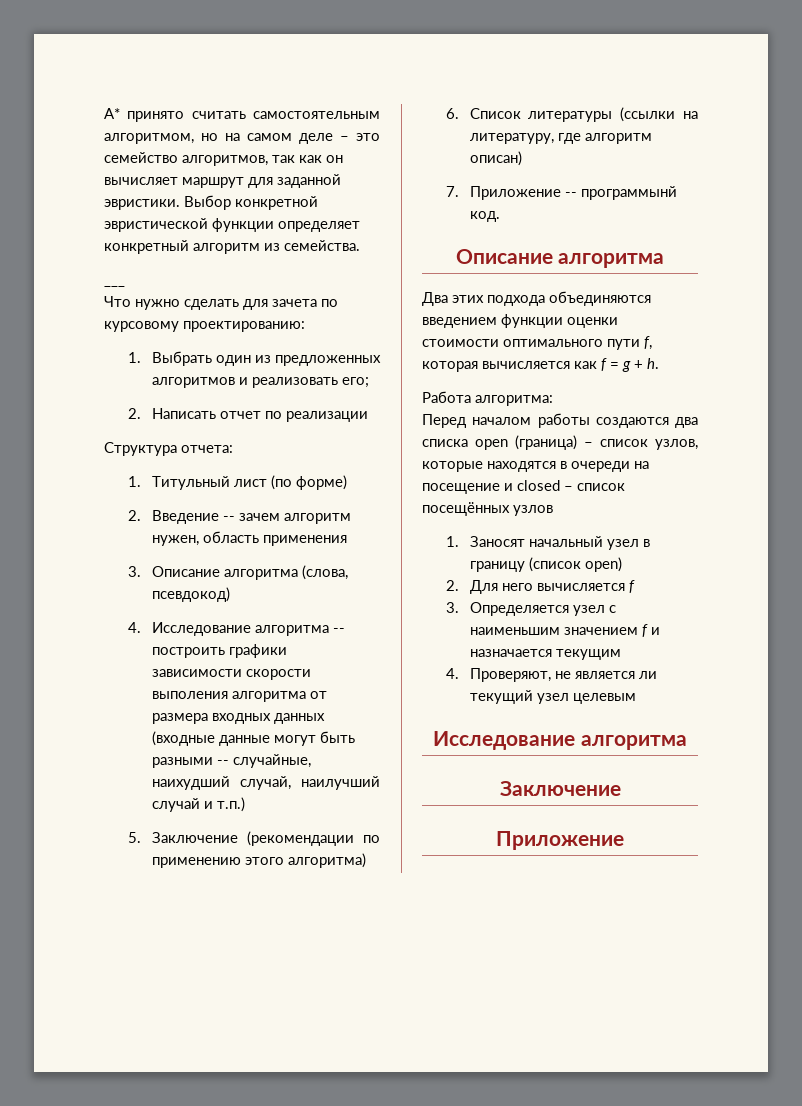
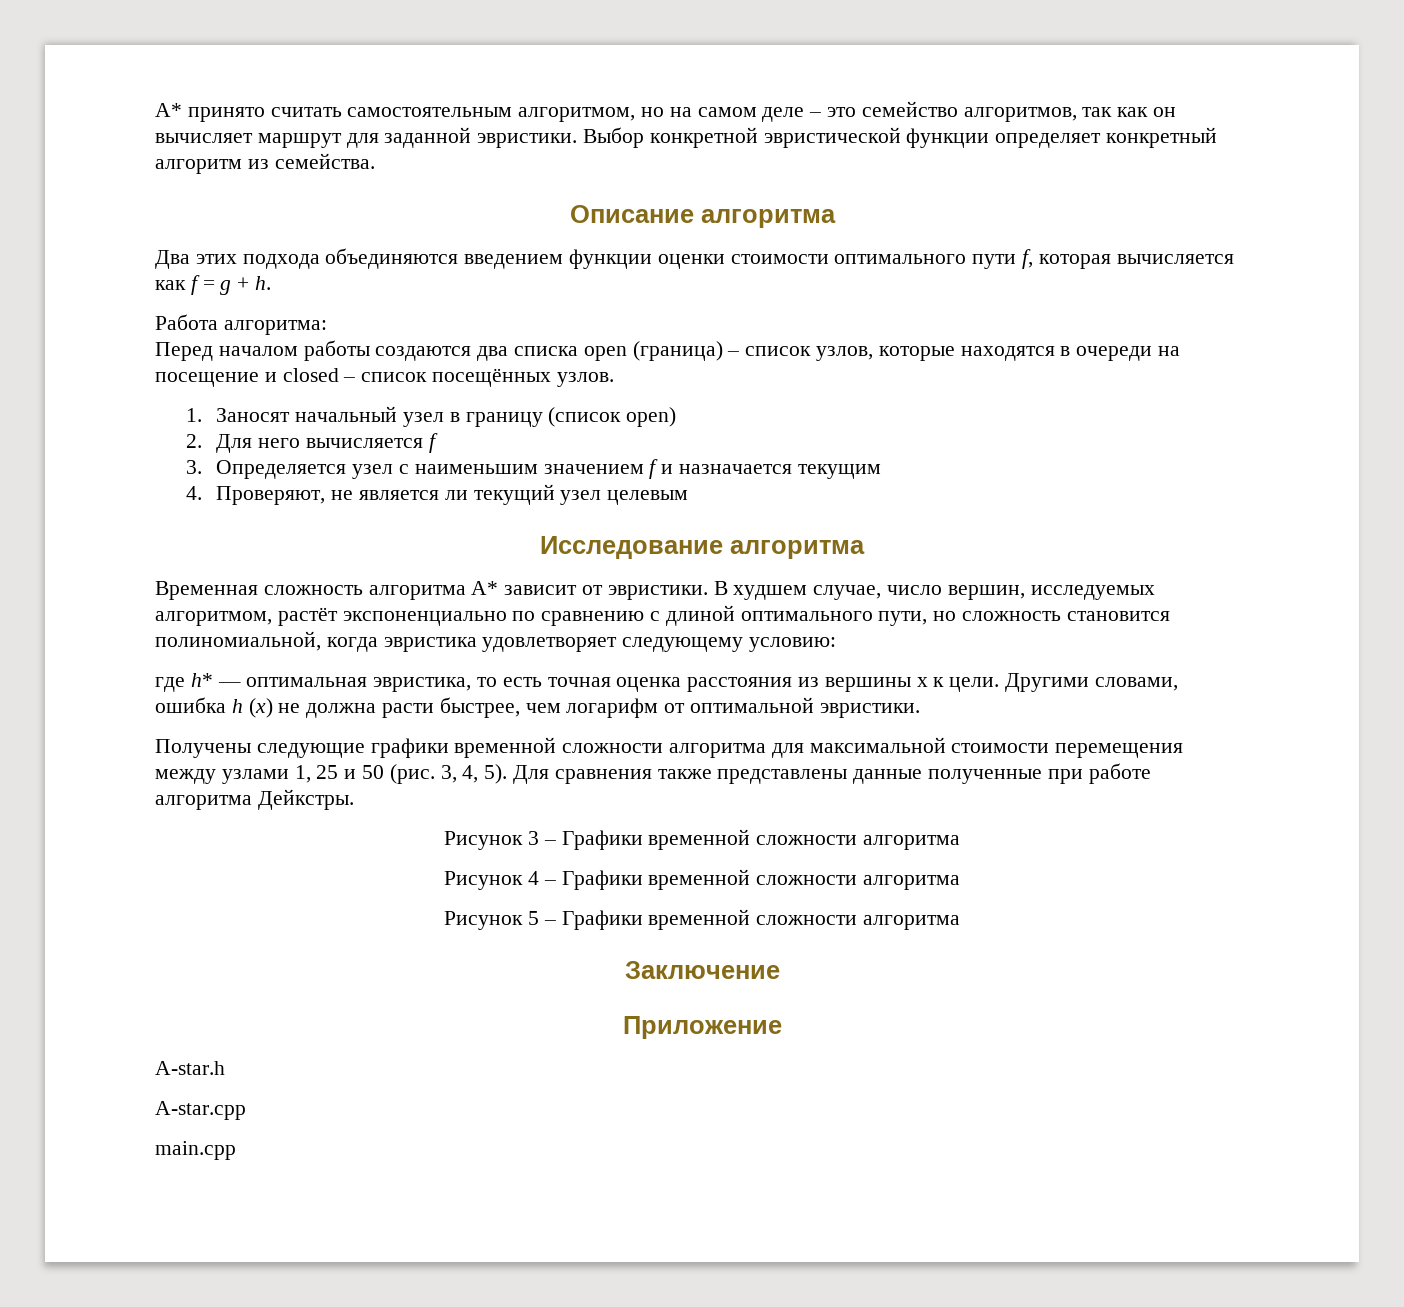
[104,285,125,287] [104,296,338,310] [104,321,305,332] [127,351,381,366] [151,377,369,388] [127,408,368,422] [104,442,233,456] [127,475,347,490] [127,510,351,524] [151,531,347,546] [127,565,348,580] [151,587,230,602] [127,622,345,636] [151,644,287,658] [151,669,311,680] [151,691,327,702] [151,713,325,724] [151,731,355,746] [151,754,311,768] [151,776,380,790] [151,797,245,812] [127,831,380,846] [151,853,366,868] [445,107,698,122] [469,133,652,144] [469,151,522,166] [445,186,677,200] [469,211,500,222] // ___ // Что нужно сделать для зачета по курсовому проектированию: // 1. Выбрать один из предложенных алгоритмов и реализовать его; // 2. Написать отчет по реализации // Структура отчета: // 1. Титульный лист (по форме) // 2. Введение -- зачем алгоритм нужен, область применения // 3. Описание алгоритма (слова, псевдокод) // 4. Исследование алгоритма -- построить графики зависимости скорости выполения алгоритма от размера входных данных (входные данные могут быть разными -- случайные, наихудший случай, наилучший случай и т.п.) // 5. Заключение (рекомендации по применению этого алгоритма) // 6. Список литературы (ссылки на литературу, где алгоритм описан) // 7. Приложение -- программынй код. -> (375, 161) none
[513,505,553,516] узлов -> [556,372,614,387] узлов.
(687, 742) none -> [155,581,1155,600] [155,605,1170,626] [155,631,837,652] [155,673,1178,692] [155,697,920,718] [155,737,1184,758] [155,763,1151,784] [155,789,354,810] [444,829,960,850] [444,869,960,890] [444,909,960,930] // Временная сложность алгоритма A* зависит от эвристики. В худшем случае, число вершин, исследуемых алгоритмом, растёт экспоненциально по сравнению с длиной оптимального пути, но сложность становится полиномиальной, когда эвристика удовлетворяет следующему условию: // где h* — оптимальная эвристика, то есть точная оценка расстояния из вершины x к цели. Другими словами, ошибка h (x) не должна расти быстрее, чем логарифм от оптимальной эвристики. // Получены следующие графики временной сложности алгоритма для максимальной стоимости перемещения между узлами 1, 25 и 50 (рис. 3, 4, 5). Для сравнения также представлены данные полученные при работе алгоритма Дейкстры. // Рисунок 3 – Графики временной сложности алгоритма // Рисунок 4 – Графики временной сложности алгоритма // Рисунок 5 – Графики временной сложности алгоритма
(624, 840) none -> [155,1061,225,1075] [155,1101,246,1120] [155,1141,236,1160] // A-star.h // A-star.cpp // main.cpp

